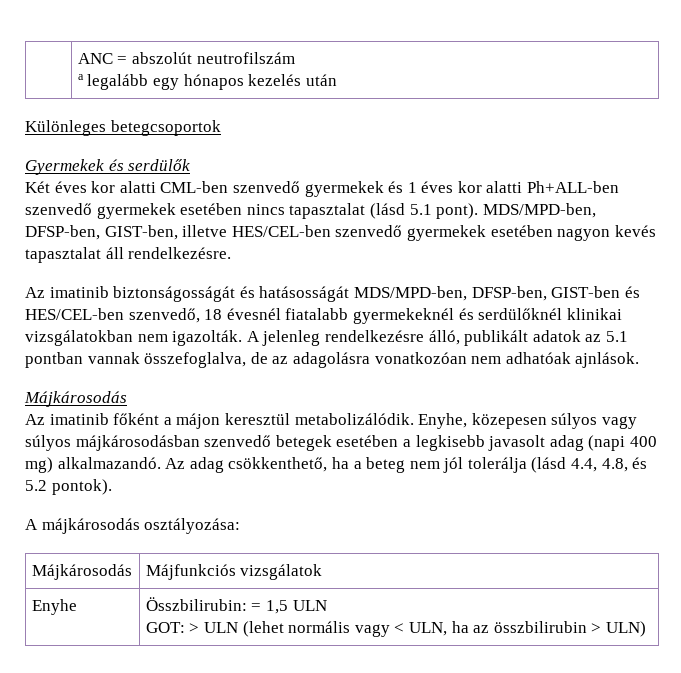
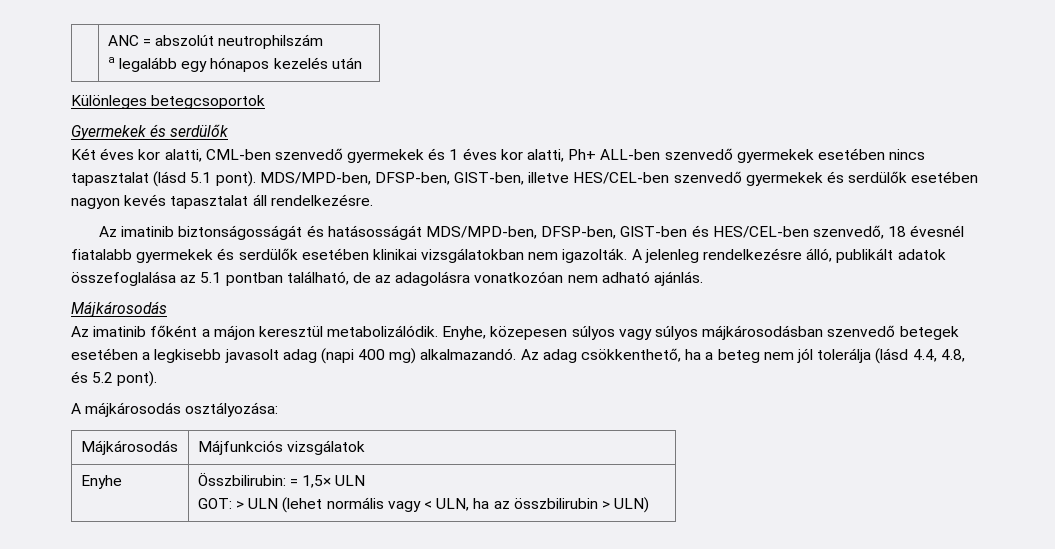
[196,52,295,64] neutrofilszám -> [218,34,324,49] neutrophilszám
[119,181,156,193] alatti -> [164,149,202,162] alatti,
[486,181,620,193] alatti Ph+ALL-ben -> [527,149,661,162] alatti, Ph+ ALL-ben
(486, 233) none -> [827,171,908,183] és serdülők
[352,308,563,324] gyermekeknél és serdülőknél -> [136,248,369,263] gyermekek és serdülők esetében
(581, 336) none -> [71,271,176,286] összefoglalása
[87,352,247,368] vannak összefoglalva, -> [286,271,349,285] található,
[505,352,640,368] adhatóak ajnlások. -> [601,271,704,286] adható ajánlás.
[51,479,112,495] pontok). -> [117,371,158,387] pont).
[265,600,288,614] 1,5 -> [302,475,332,488] 1,5×

